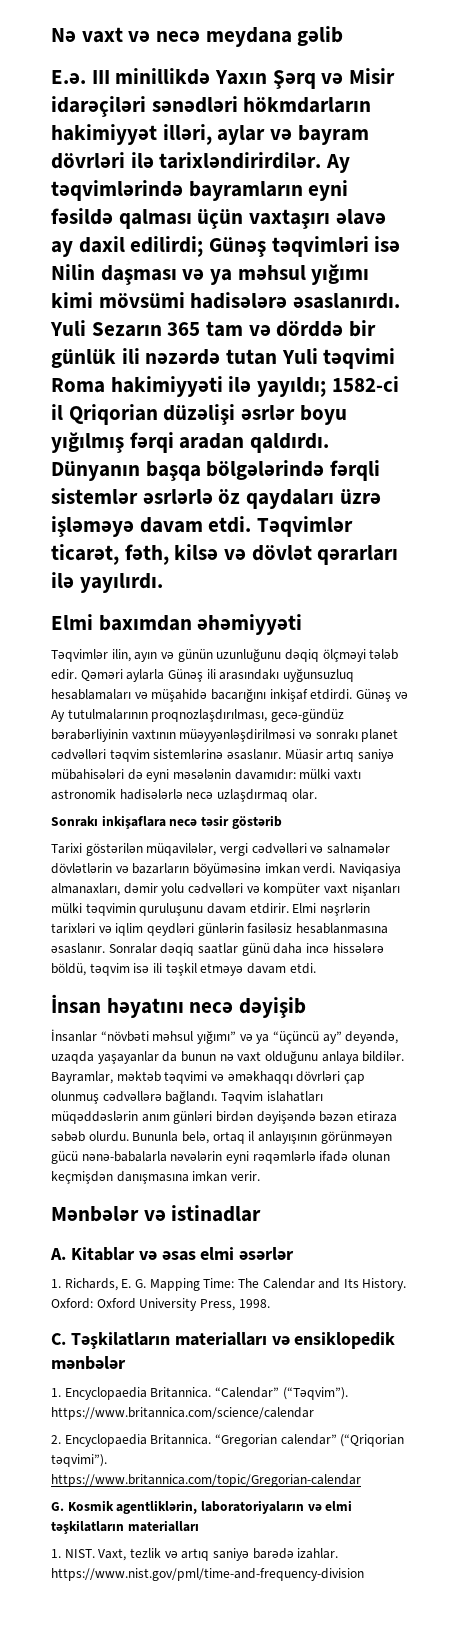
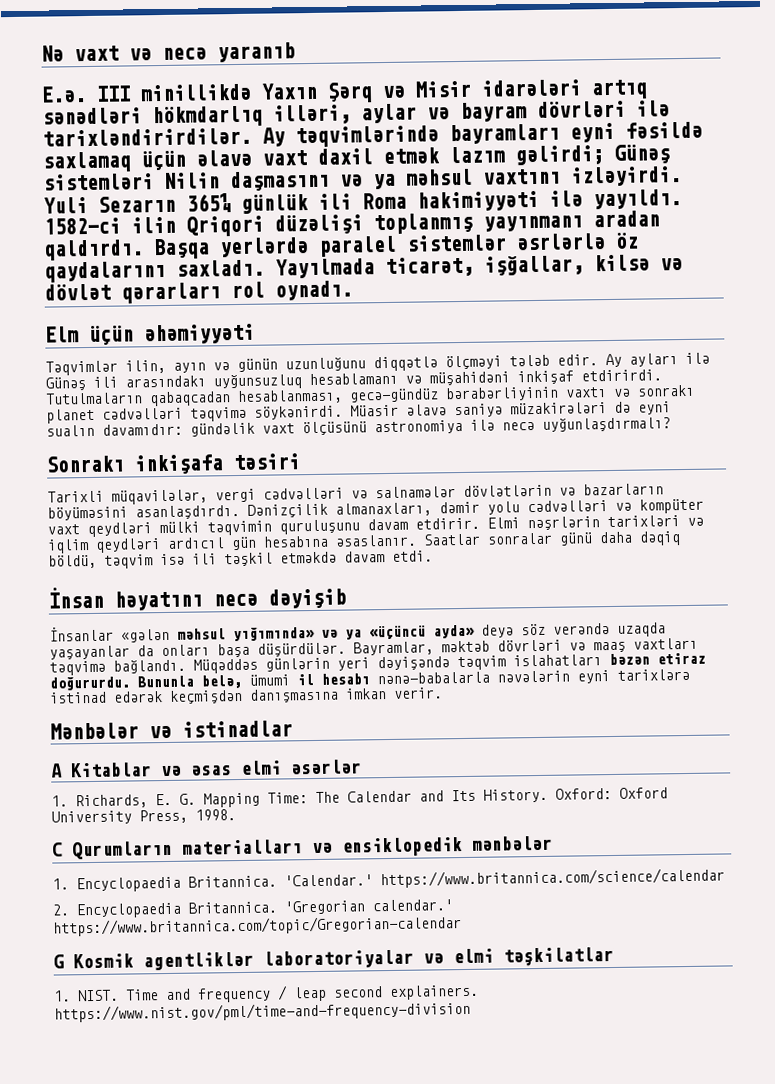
[205,26,344,47] meydana gəlib -> [217,42,295,63] yaranıb
[51,96,372,117] [51,124,157,145] idarəçiləri sənədləri hökmdarların hakimiyyət -> [481,79,648,100] [42,105,263,128] idarələri artıq sənədləri hökmdarlıq
[188,181,303,201] bayramların -> [449,123,560,145] bayramları
[118,209,386,229] [51,236,401,257] [51,264,370,285] [51,292,401,309] [50,320,377,337] [51,348,396,369] [51,376,399,397] [51,404,347,425] [51,432,330,453] [51,460,381,481] [51,488,381,509] [51,516,354,537] [51,544,399,565] [51,572,163,593] [51,614,192,631] qalması üçün vaxtaşırı əlavə ay daxil edilirdi; Günəş təqvimləri isə Nilin daşması və ya məhsul yığımı kimi mövsümi hadisələrə əsaslanırdı. Yuli Sezarın 365 tam və dörddə bir günlük ili nəzərdə tutan Yuli təqvimi Roma hakimiyyəti ilə yayıldı; 1582-ci il Qriqorian düzəlişi əsrlər boyu yığılmış fərqi aradan qaldırdı. Dünyanın başqa bölgələrində fərqli sistemlər əsrlərlə öz qaydaları üzrə işləməyə davam etdi. Təqvimlər ticarət, fəth, kilsə və dövlət qərarları ilə yayılırdı. // Elmi baxımdan -> [42,144,670,173] [43,166,682,192] [43,189,682,214] [43,210,660,237] [43,232,639,261] [44,254,683,283] [44,280,353,304] [45,325,134,345] saxlamaq üçün əlavə vaxt daxil etmək lazım gəlirdi; Günəş sistemləri Nilin daşmasını və ya məhsul vaxtını izləyirdi. Yuli Sezarın 365¼ günlük ili Roma hakimiyyəti ilə yayıldı. 1582-ci ilin Qriqori düzəlişi toplanmış yayınmanı aradan qaldırdı. Başqa yerlərdə paralel sistemlər əsrlərlə öz qaydalarını saxladı. Yayılmada ticarət, işğallar, kilsə və dövlət qərarları rol oynadı. // Elm üçün
[284,649,319,662] dəqiq -> [373,356,438,372] diqqətlə
[80,669,165,682] Qəməri aylarla -> [605,352,710,368] Ay ayları ilə
[51,688,408,702] [51,709,344,722] [51,729,399,742] [51,749,394,762] [51,769,361,782] [51,789,317,802] [51,815,282,829] [51,843,143,856] hesablamaları və müşahidə bacarığını inkişaf etdirdi. Günəş və Ay tutulmalarının proqnozlaşdırılması, gecə-gündüz bərabərliyinin vaxtının müəyyənləşdirilməsi və sonrakı planet cədvəlləri təqvim sistemlərinə əsaslanır. Müasir artıq saniyə mübahisələri də eyni məsələnin davamıdır: mülki vaxtı astronomik hadisələrlə necə uzlaşdırmaq olar. // Sonrakı inkişaflara necə təsir göstərib // Tarixi göstərilən -> [309,369,662,386] [45,384,695,407] [46,401,671,424] [46,417,671,437] [46,453,301,475] [47,490,104,503] hesablamanı və müşahidəni inkişaf etdirirdi. Tutulmaların qabaqcadan hesablanması, gecə-gündüz bərabərliyinin vaxtı və sonrakı planet cədvəlləri təqvimə söykənirdi. Müasir əlavə saniyə müzakirələri də eyni sualın davamıdır: gündəlik vaxt ölçüsünü astronomiya ilə necə uyğunlaşdırmalı? // Sonrakı inkişafa təsiri // Tarixli
[192,863,401,876] böyüməsinə imkan verdi. Naviqasiya -> [47,503,328,521] böyüməsini asanlaşdırdı. Dənizçilik
[351,883,400,896] nişanları -> [87,522,152,538] qeydləri
[197,923,388,936] [51,943,384,956] günlərin fasiləsiz hesablanmasına əsaslanır. Sonralar dəqiq saatlar günü daha incə hissələrə -> [167,531,681,551] ardıcıl gün hesabına əsaslanır. Saatlar sonralar günü daha dəqiq
[200,963,244,976] etməyə -> [280,551,337,564] etməkdə
[100,1030,399,1044] [51,1050,405,1064] [51,1071,365,1084] [51,1090,323,1104] [51,1111,397,1124] [51,1131,392,1144] [51,1151,390,1164] “növbəti məhsul yığımı” və ya “üçüncü ay” deyəndə, uzaqda yaşayanlar da bunun nə vaxt olduğunu anlaya bildilər. Bayramlar, məktəb təqvimi və əməkhaqqı dövrləri çap olunmuş cədvəllərə bağlandı. Təqvim islahatları müqəddəslərin anım günləri birdən dəyişəndə bəzən etiraza səbəb olurdu. Bununla belə, ortaq il anlayışının görünməyən gücü nənə-babalarla nəvələrin eyni rəqəmlərlə ifadə olunan -> [121,622,666,643] [49,637,698,660] [49,652,706,676] [49,668,690,691] [49,691,163,704] «gələn məhsul yığımında» və ya «üçüncü ayda» deyə söz verəndə uzaqda yaşayanlar da onları başa düşürdülər. Bayramlar, məktəb dövrləri və maaş vaxtları təqvimə bağlandı. Müqəddəs günlərin yeri dəyişəndə təqvim islahatları bəzən etiraz doğururdu. Bununla belə, ümumi il hesabı nənə-babalarla nəvələrin eyni tarixlərə istinad edərək
[50,1248,66,1260] A. -> [50,763,63,778] A
[51,1332,170,1350] C. Təşkilatların -> [52,840,173,860] C Qurumların
[214,1387,348,1400] “Calendar” (“Təqvim”). -> [284,874,373,887] 'Calendar.'
[214,1434,405,1447] [51,1454,107,1467] [51,1474,361,1487] [51,1500,353,1514] [51,1520,199,1534] [51,1548,339,1561] “Gregorian calendar” (“Qriqorian təqvimi”). https://www.britannica.com/topic/Gregorian-calendar // G. Kosmik agentliklərin, laboratoriyaların və elmi təşkilatların materialları // 1. NIST. Vaxt, tezlik və artıq saniyə barədə izahlar. -> [284,899,453,915] [53,915,462,937] [53,946,614,971] [53,984,479,1003] 'Gregorian calendar.' https://www.britannica.com/topic/Gregorian-calendar // G Kosmik agentliklər laboratoriyalar və elmi təşkilatlar // 1. NIST. Time and frequency / leap second explainers.

